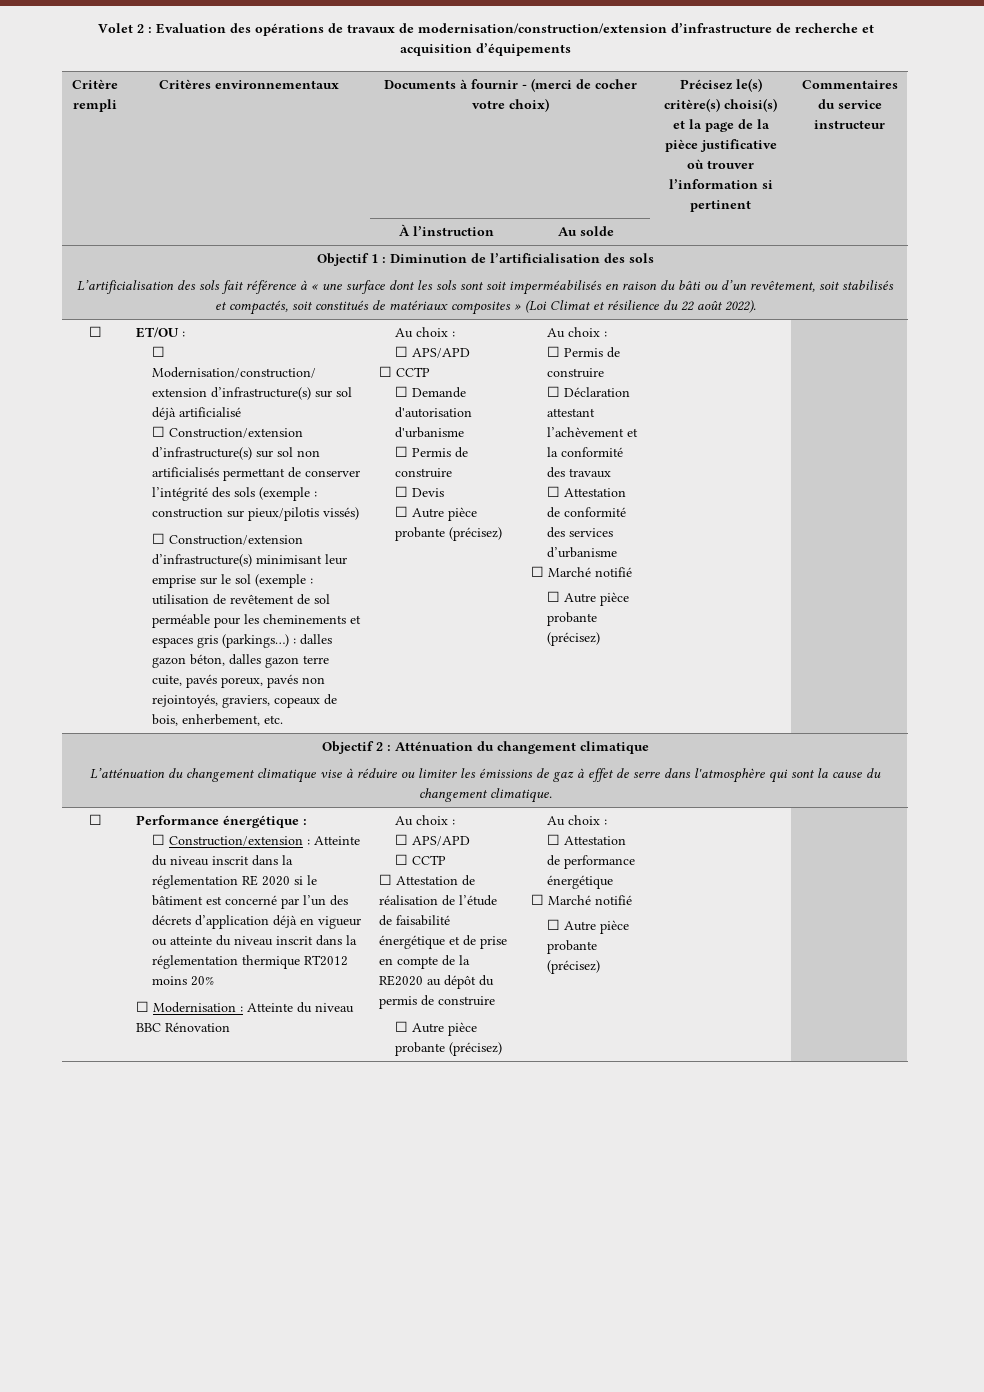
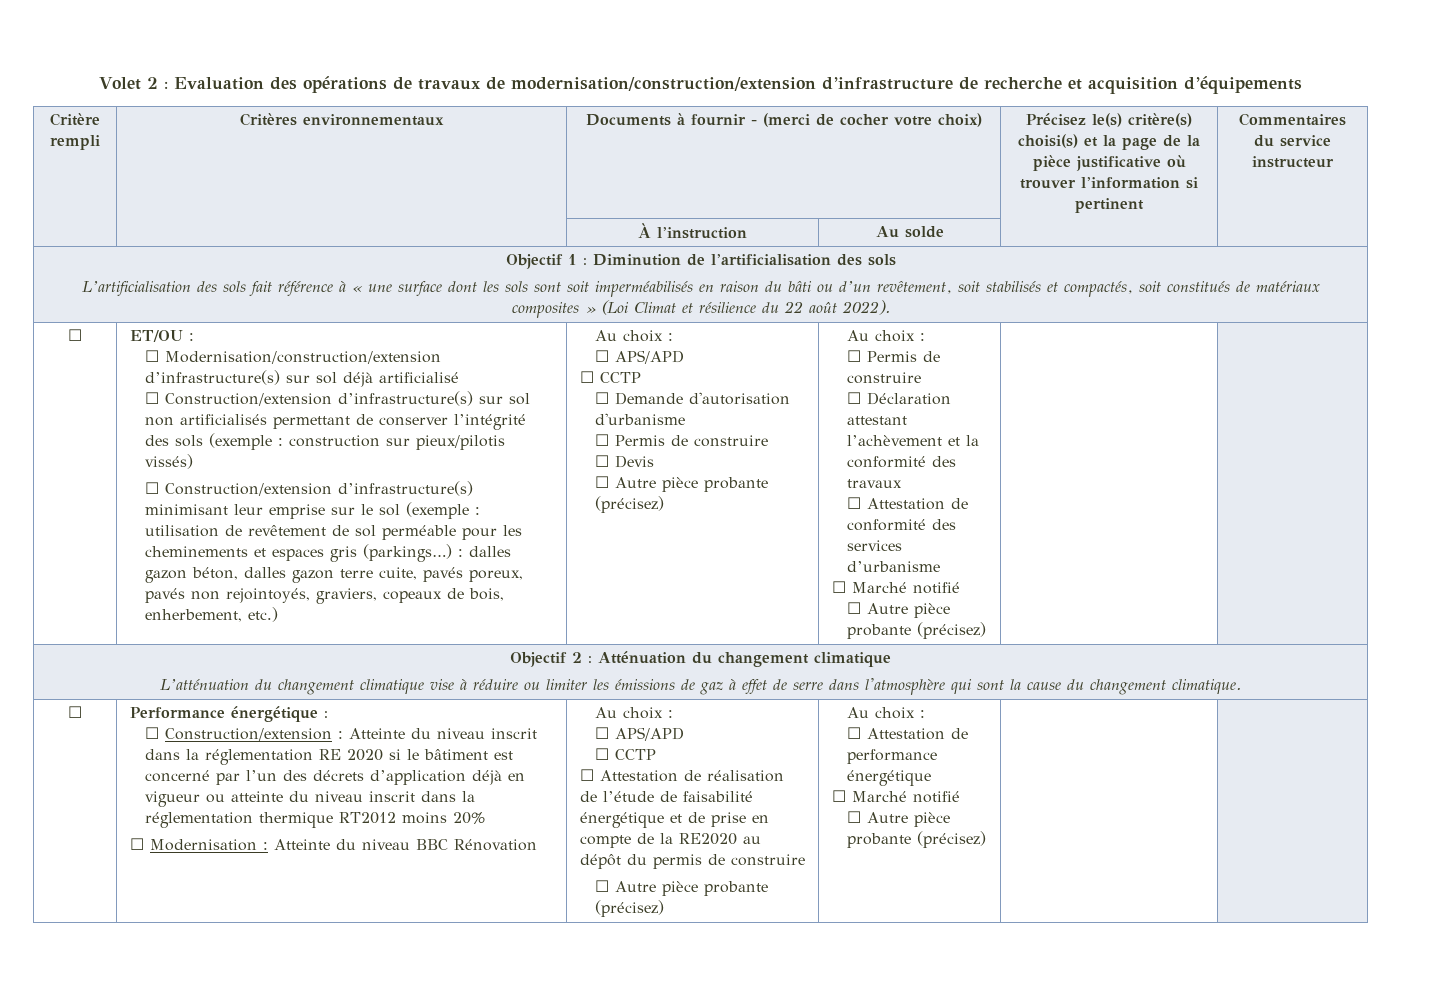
[264,715,284,724] etc. -> [248,607,279,622] etc.)

